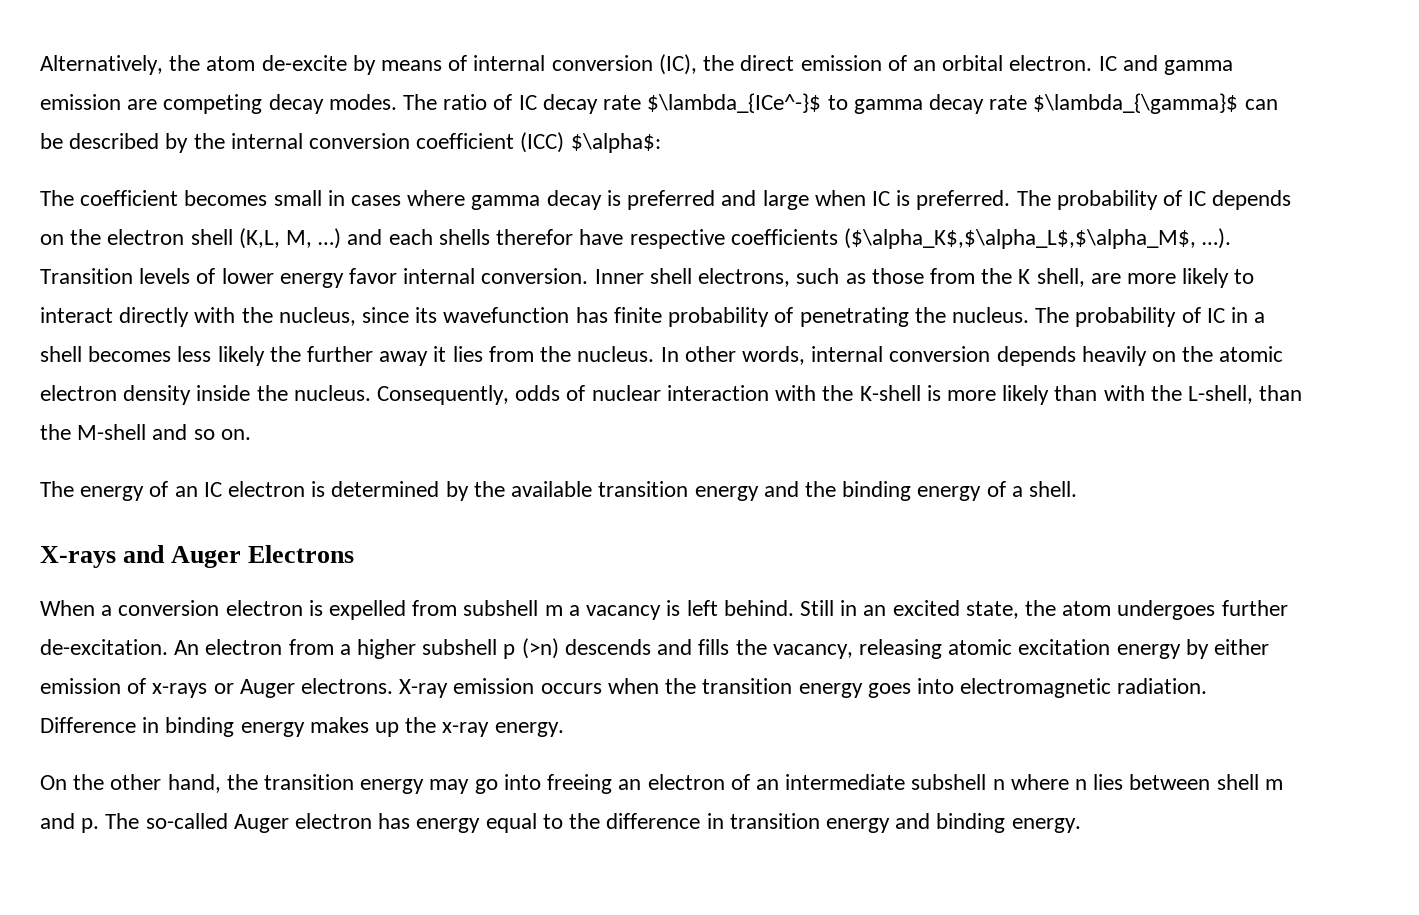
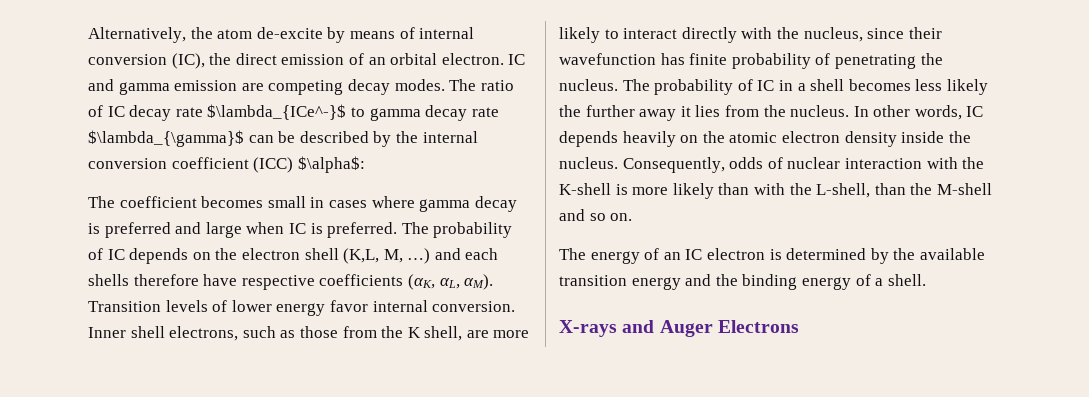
[496,229,574,245] therefor -> [133,274,199,286] therefore
[843,228,1232,249] ($\alpha_K$,$\alpha_L$,$\alpha_M$, …). -> [407,274,494,290] (αK, αL, αM).
[415,307,438,323] its -> [908,27,942,39] their
[811,346,991,362] internal conversion -> [966,106,984,117] IC
[40,600,1288,620] [40,638,1269,659] [40,678,1208,698] [40,717,564,737] [40,774,1283,794] [40,813,1081,833] // When a conversion electron is expelled from subshell m a vacancy is left behind. Still in an excited state, the atom undergoes further de-excitation. An electron from a higher subshell p (>n) descends and fills the vacancy, releasing atomic excitation energy by either emission of x-rays or Auger electrons. X-ray emission occurs when the transition energy goes into electromagnetic radiation. Difference in binding energy makes up the x-ray energy. // On the other hand, the transition energy may go into freeing an electron of an intermediate subshell n where n lies between shell m and p. The so-called Auger electron has energy equal to the difference in transition energy and binding energy. -> (799, 326) none

